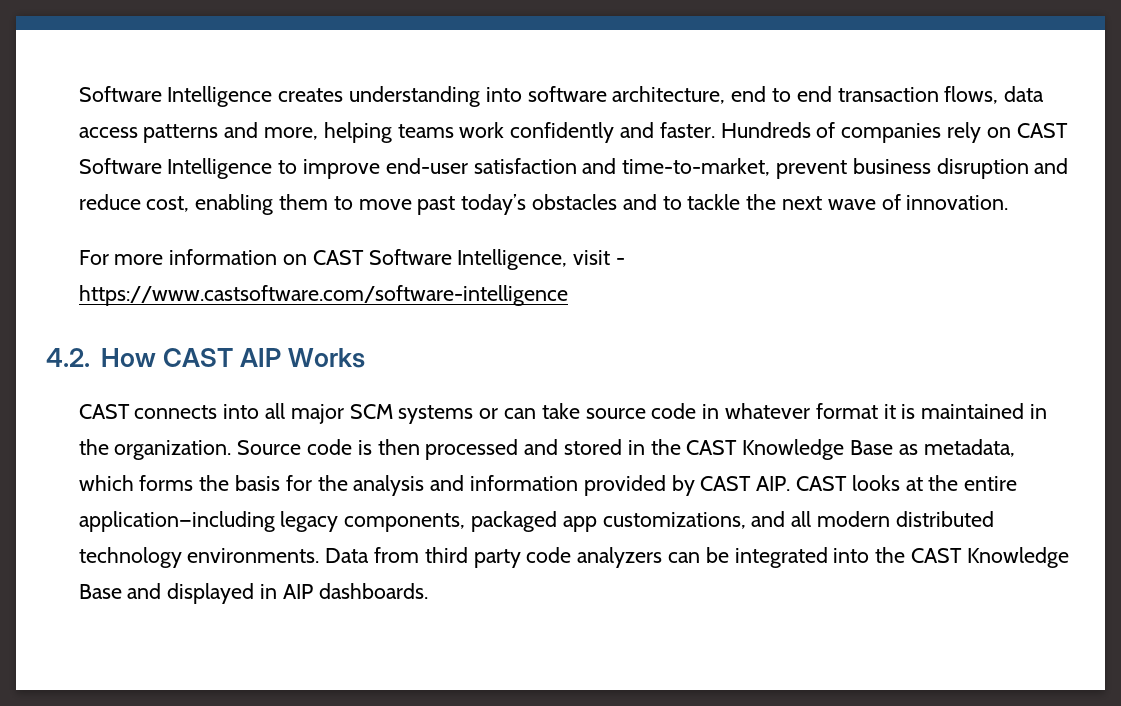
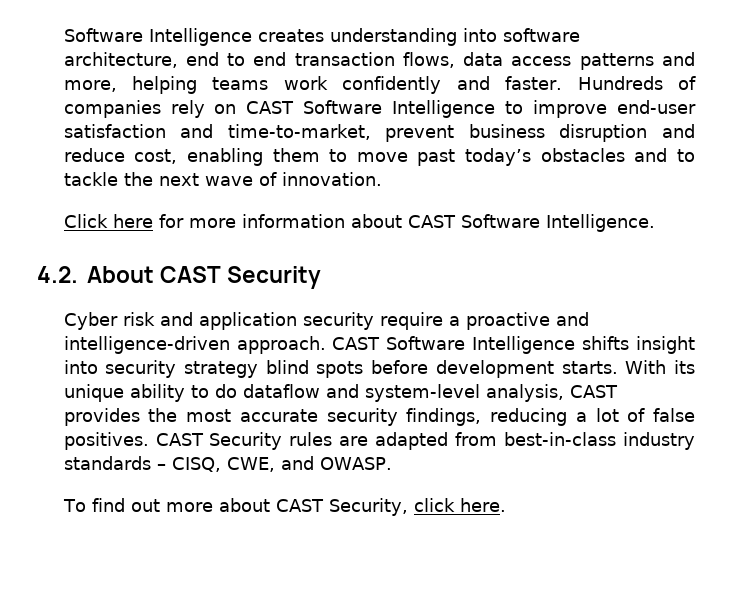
[78,250,109,265] For -> [63,214,184,228] Click here for
[282,249,626,270] [78,285,568,306] [46,348,365,368] [78,403,1048,424] [78,439,1015,460] [78,475,1018,496] [78,511,994,532] [78,547,1069,568] [78,583,428,604] on CAST Software Intelligence, visit - https://www.castsoftware.com/software-intelligence // 4.2. How CAST AIP Works // CAST connects into all major SCM systems or can take source code in whatever format it is maintained in the organization. Source code is then processed and stored in the CAST Knowledge Base as metadata, which forms the basis for the analysis and information provided by CAST AIP. CAST looks at the entire application—including legacy components, packaged app customizations, and all modern distributed technology environments. Data from third party code analyzers can be integrated into the CAST Knowledge Base and displayed in AIP dashboards. -> [350,214,655,232] [37,266,322,289] [63,312,589,330] [63,336,695,354] [63,360,695,378] [63,384,618,402] [63,408,696,426] [63,432,695,450] [63,456,392,472] [62,498,506,516] about CAST Software Intelligence. // 4.2. About CAST Security // Cyber risk and application security require a proactive and intelligence-driven approach. CAST Software Intelligence shifts insight into security strategy blind spots before development starts. With its unique ability to do dataflow and system-level analysis, CAST provides the most accurate security findings, reducing a lot of false positives. CAST Security rules are adapted from best-in-class industry standards – CISQ, CWE, and OWASP. // To find out more about CAST Security, click here.

